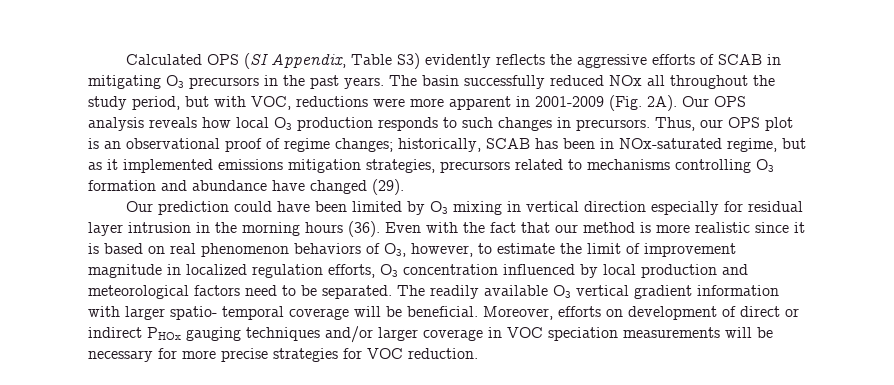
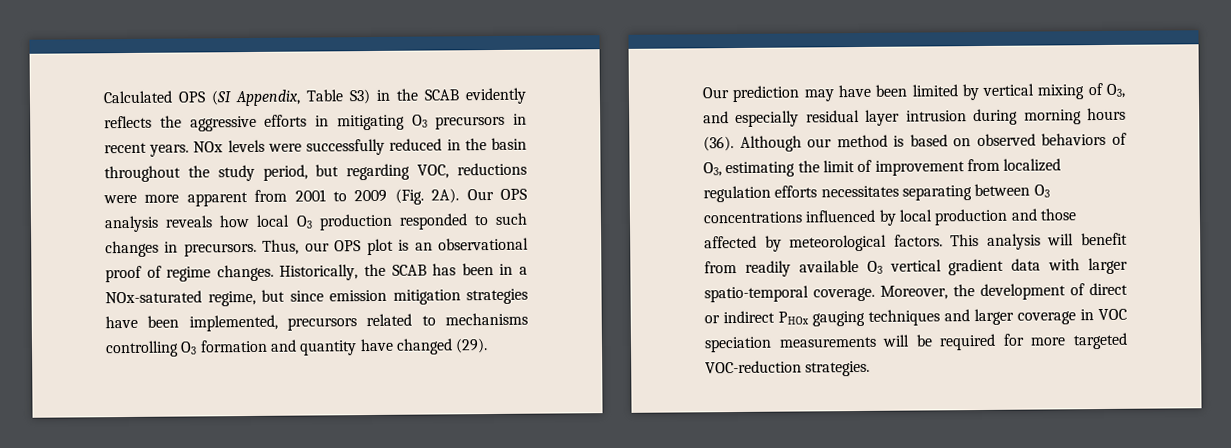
(420, 61) none -> [376,88,459,101] in the SCAB
[699,54,762,65] of SCAB -> (308, 120) none
[283,75,665,89] the past years. The basin successfully reduced NOx all -> [104,137,527,157] recent years. NOx levels were successfully reduced in the basin
[214,96,246,107] with -> [346,163,411,181] regarding
[516,96,604,107] in 2001-2009 -> [254,189,388,203] from 2001 to 2009
[378,117,438,131] responds -> [398,213,468,230] responded
[335,138,481,152] changes; historically, -> [216,263,386,282] changes. Historically, the
(614, 143) none -> [519,266,529,275] a
[88,159,435,173] as it implemented emissions mitigation strategies, -> [289,288,528,305] [105,314,278,332] since emission mitigation strategies have been implemented,
[192,180,267,191] abundance -> [299,340,358,356] quantity
[233,201,272,212] could -> [803,89,835,102] may
[429,201,743,215] O3 mixing in vertical direction especially for -> [982,82,1125,100] [703,110,800,128] vertical mixing of O3, and especially
[196,222,237,233] in the -> [973,108,1019,126] during
[385,222,805,233] [88,243,736,257] [88,264,498,278] Even with the fact that our method is more realistic since it is based on real phenomenon behaviors of O3, however, to estimate the limit of improvement magnitude in localized regulation efforts, O3 concentration -> [739,132,1127,152] [703,158,1062,178] [703,183,1050,203] [703,211,802,224] Although our method is based on observed behaviors of O3, estimating the limit of improvement from localized regulation efforts necessitates separating between O3 concentrations
[88,285,425,299] meteorological factors need to be separated. The -> [1039,208,1076,221] [704,232,1128,252] [704,261,737,274] those affected by meteorological factors. This analysis will benefit from
[697,285,779,296] information -> [1011,258,1042,271] data
[170,306,623,320] spatio- temporal coverage will be beneficial. Moreover, efforts on -> [704,284,975,303] spatio-temporal coverage. Moreover, the
[325,326,373,343] and/or -> [944,309,970,322] and
[88,350,153,362] necessary -> [939,333,997,351] required
[221,348,478,362] precise strategies for VOC reduction. -> [1073,332,1128,350] [705,360,871,377] targeted VOC-reduction strategies.

